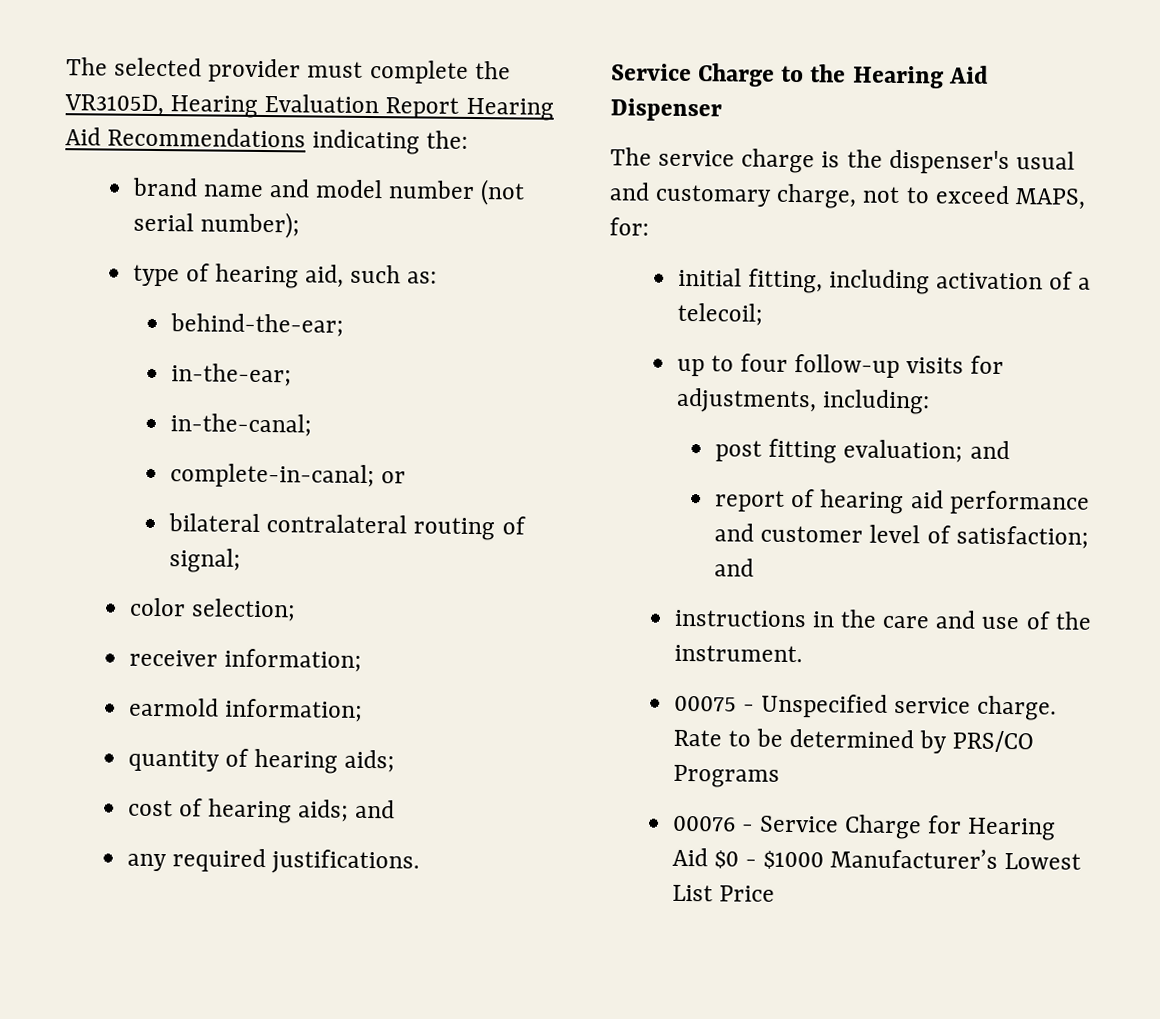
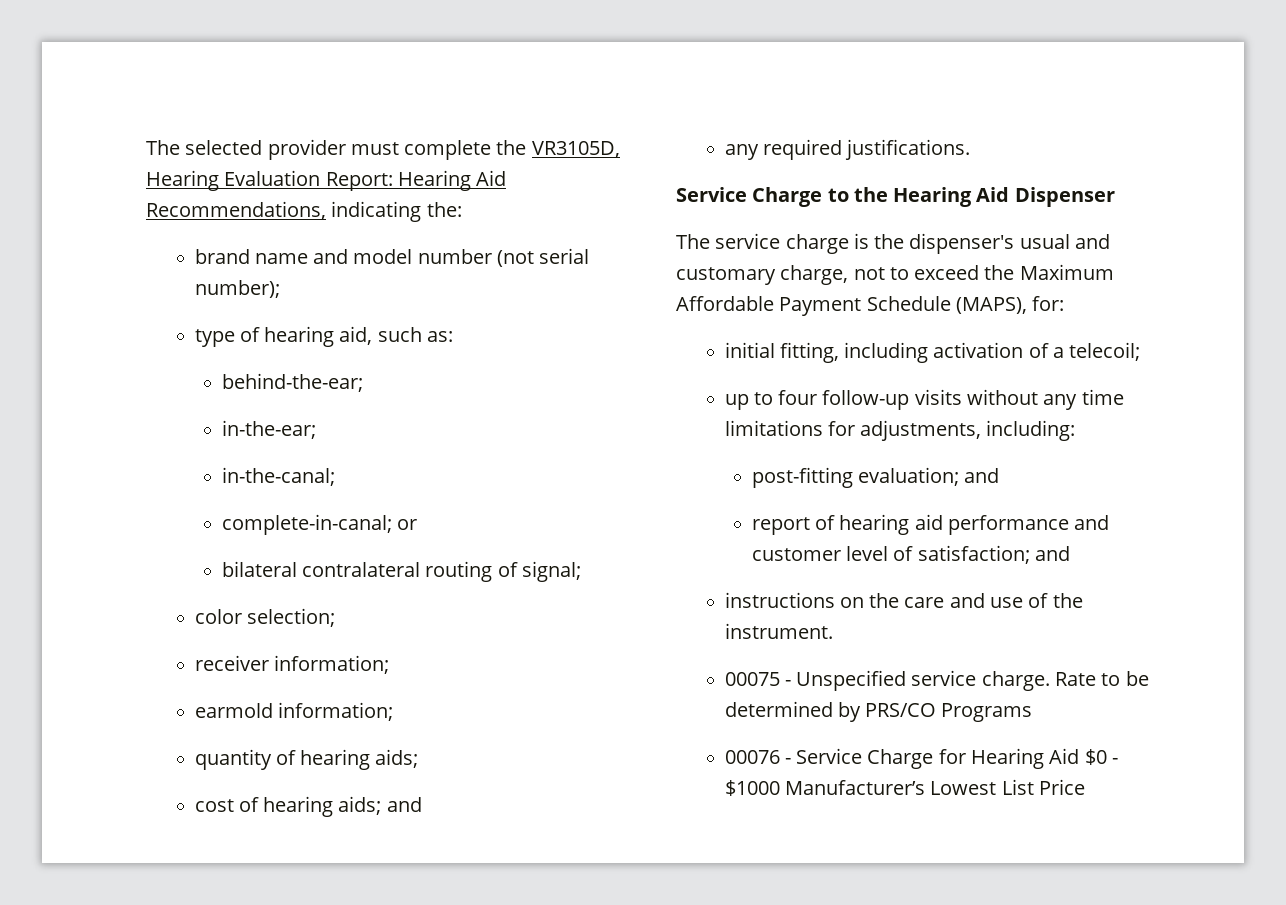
[385,97,554,121] [65,127,307,148] Report Hearing Aid Recommendations -> [325,170,507,191] [146,201,326,220] Report: Hearing Aid Recommendations,
[1014,188,1086,210] MAPS, -> [984,264,1114,280] [676,296,1027,316] the Maximum Affordable Payment Schedule (MAPS),
(965, 365) none -> [967,389,1124,410] [724,420,823,436] without any time limitations
[715,438,838,464] post fitting -> [751,467,853,488] post-fitting
[811,611,835,628] in -> [839,597,864,608] on

